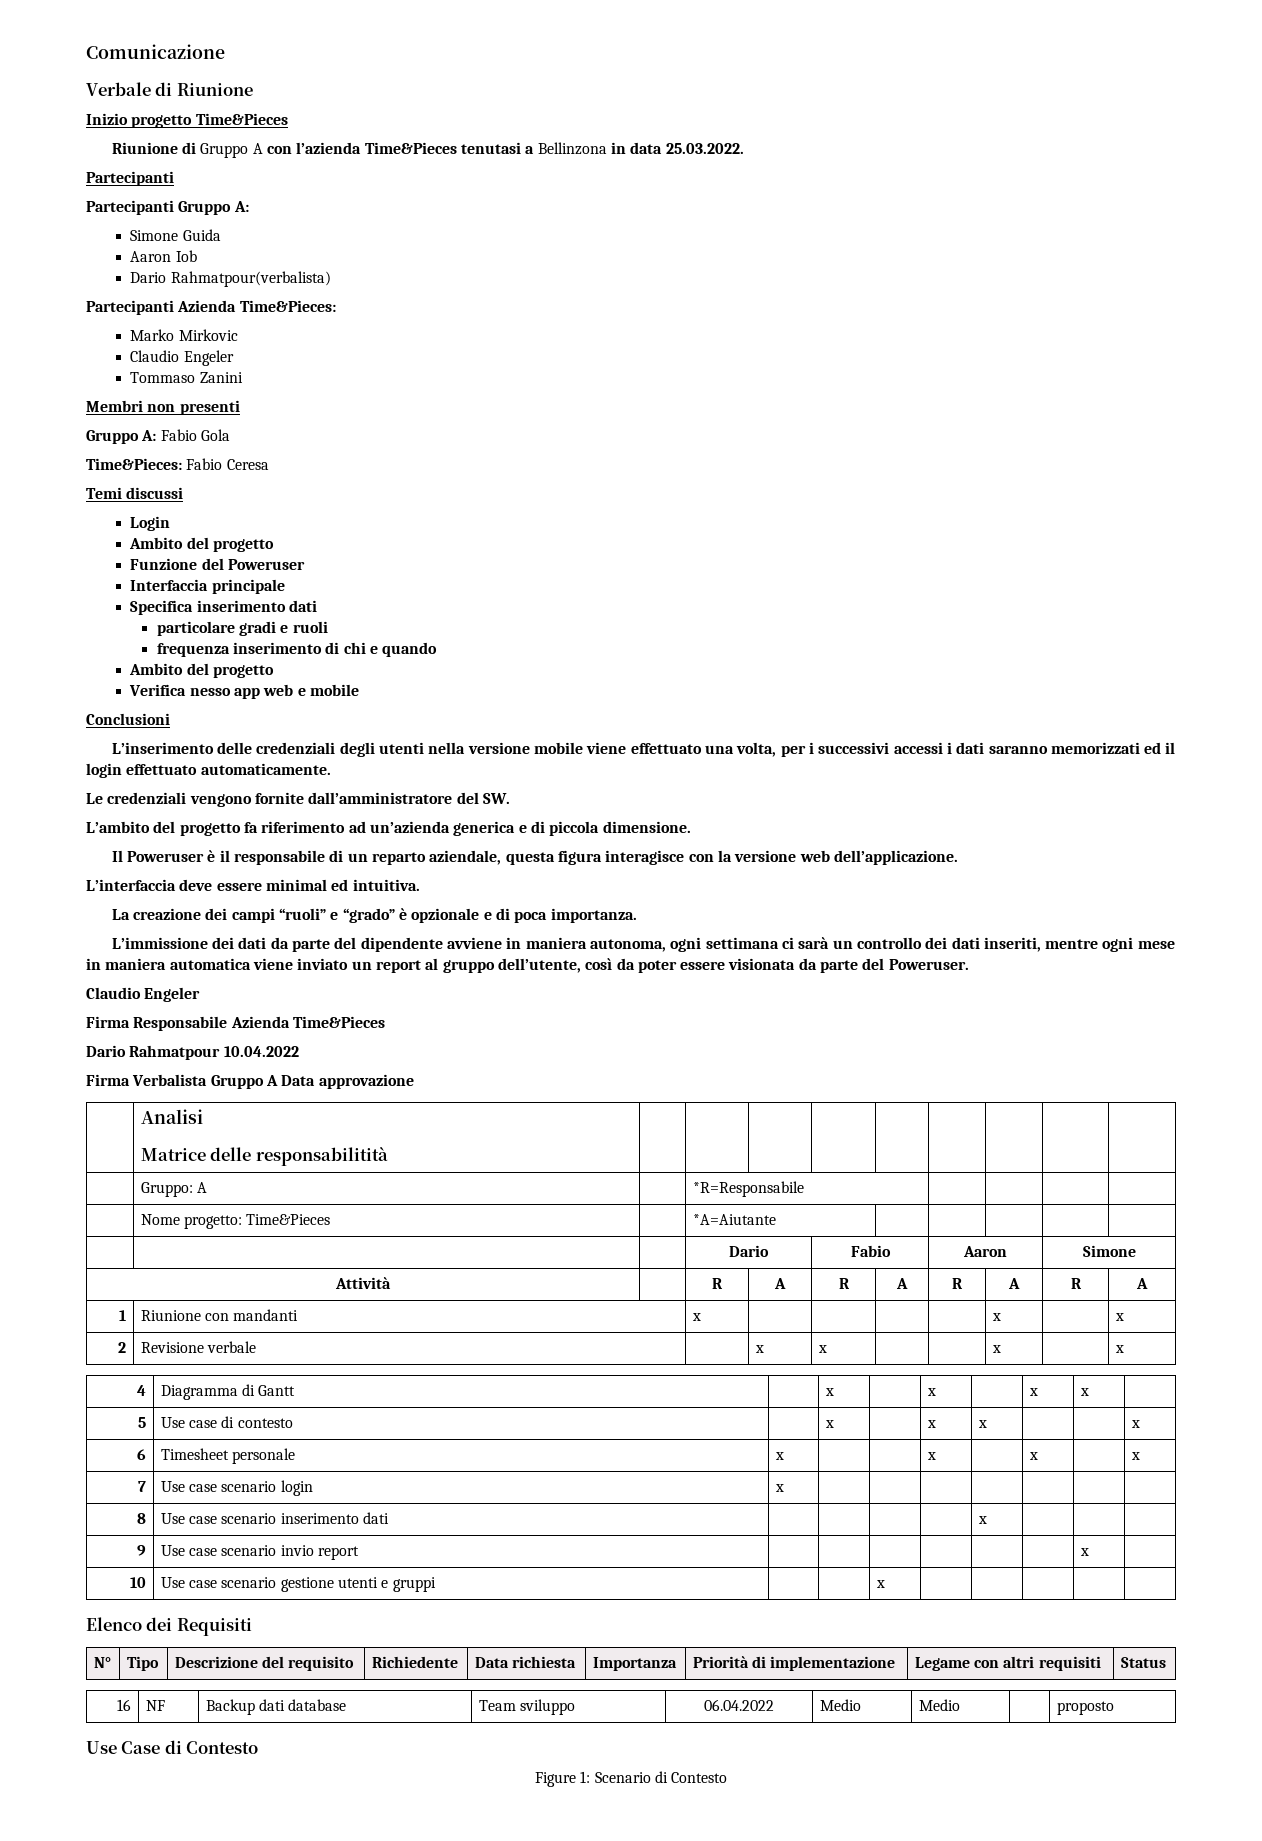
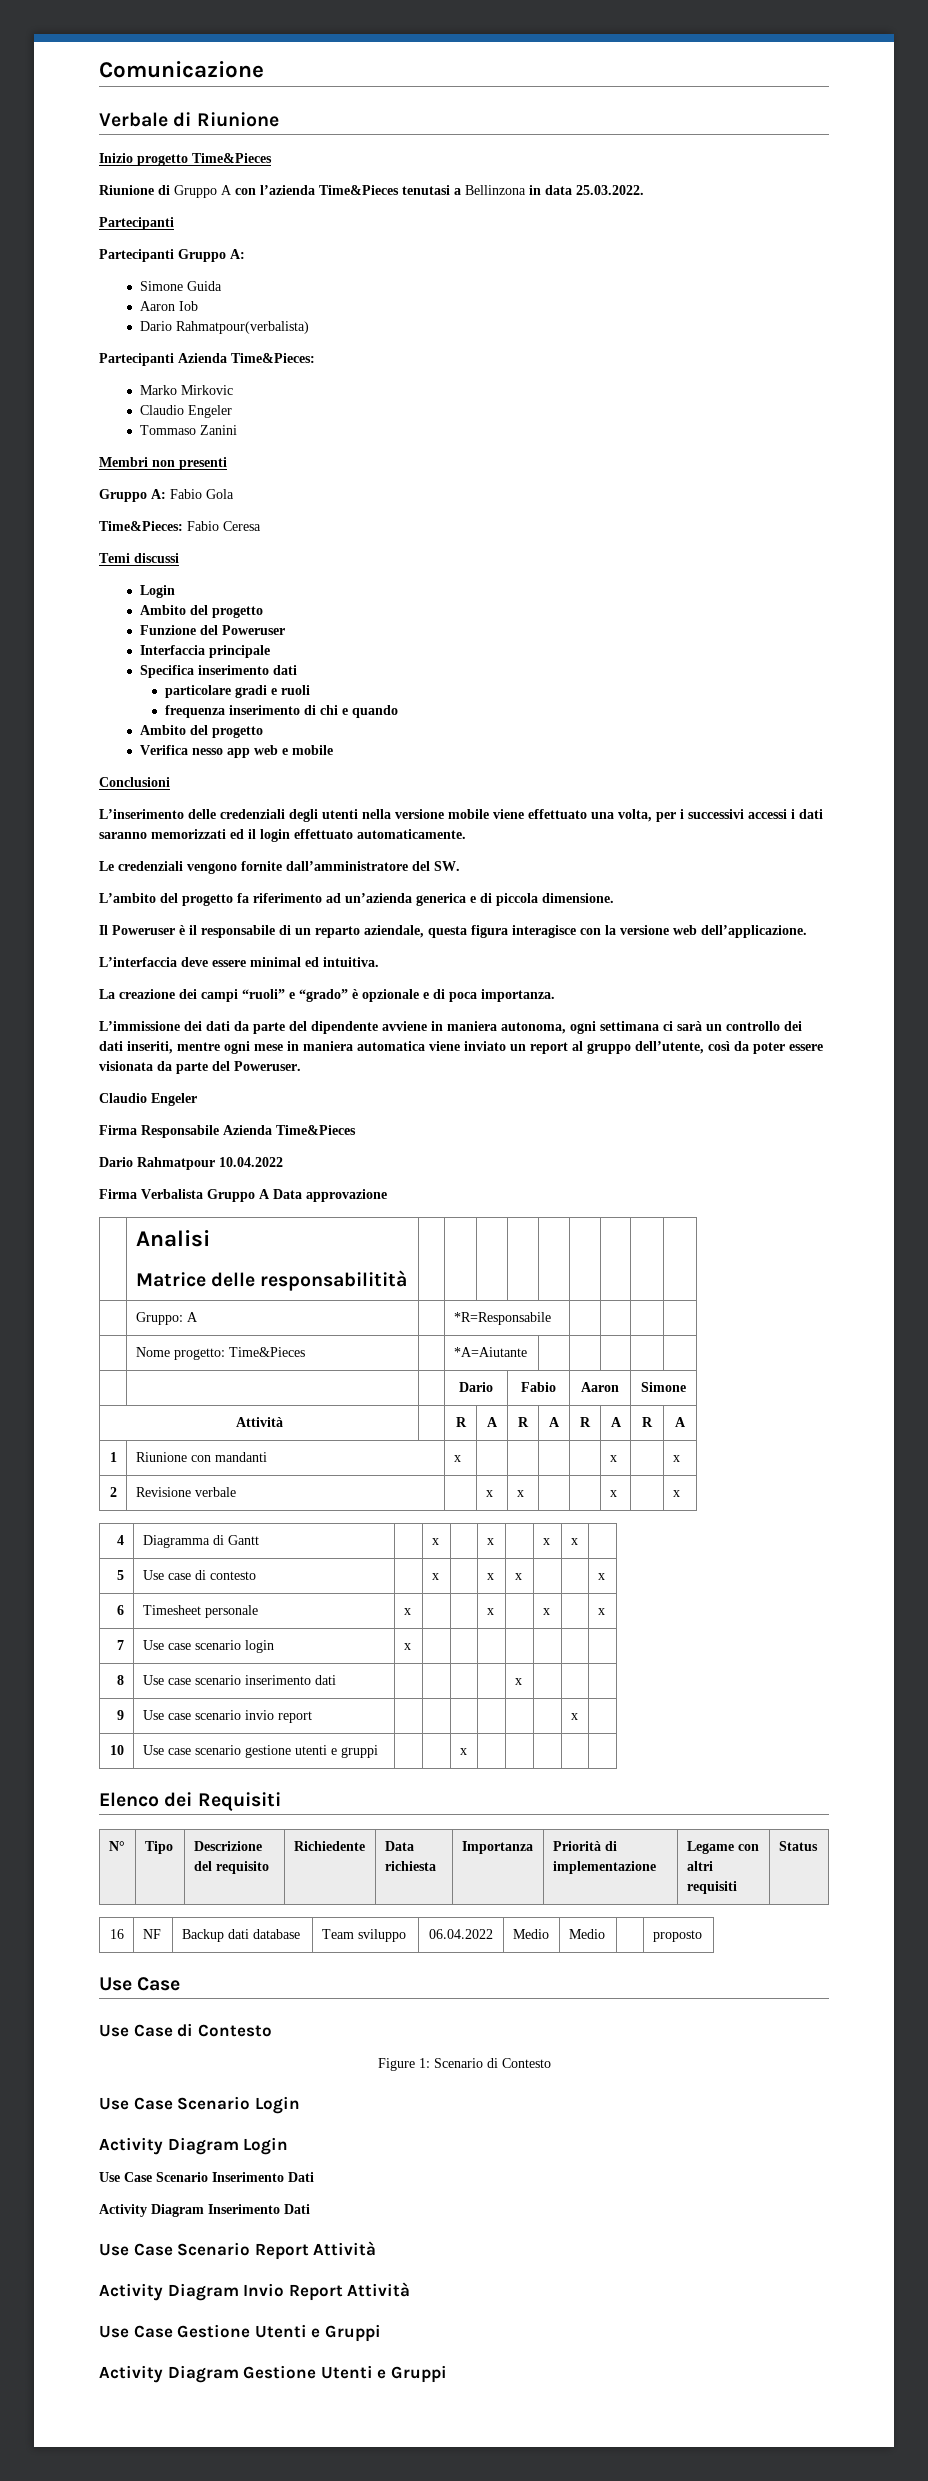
(161, 1747) none -> [99,2024,173,2037] // Use Case
(728, 1777) none -> [99,2096,300,2114] [99,2137,289,2155] [99,2172,314,2182] [99,2204,310,2217] [99,2241,377,2260] [99,2282,411,2301] [99,2324,381,2342] [99,2365,447,2383] // Use Case Scenario Login // Activity Diagram Login // Use Case Scenario Inserimento Dati // Activity Diagram Inserimento Dati // Use Case Scenario Report Attività // Activity Diagram Invio Report Attività // Use Case Gestione Utenti e Gruppi // Activity Diagram Gestione Utenti e Gruppi

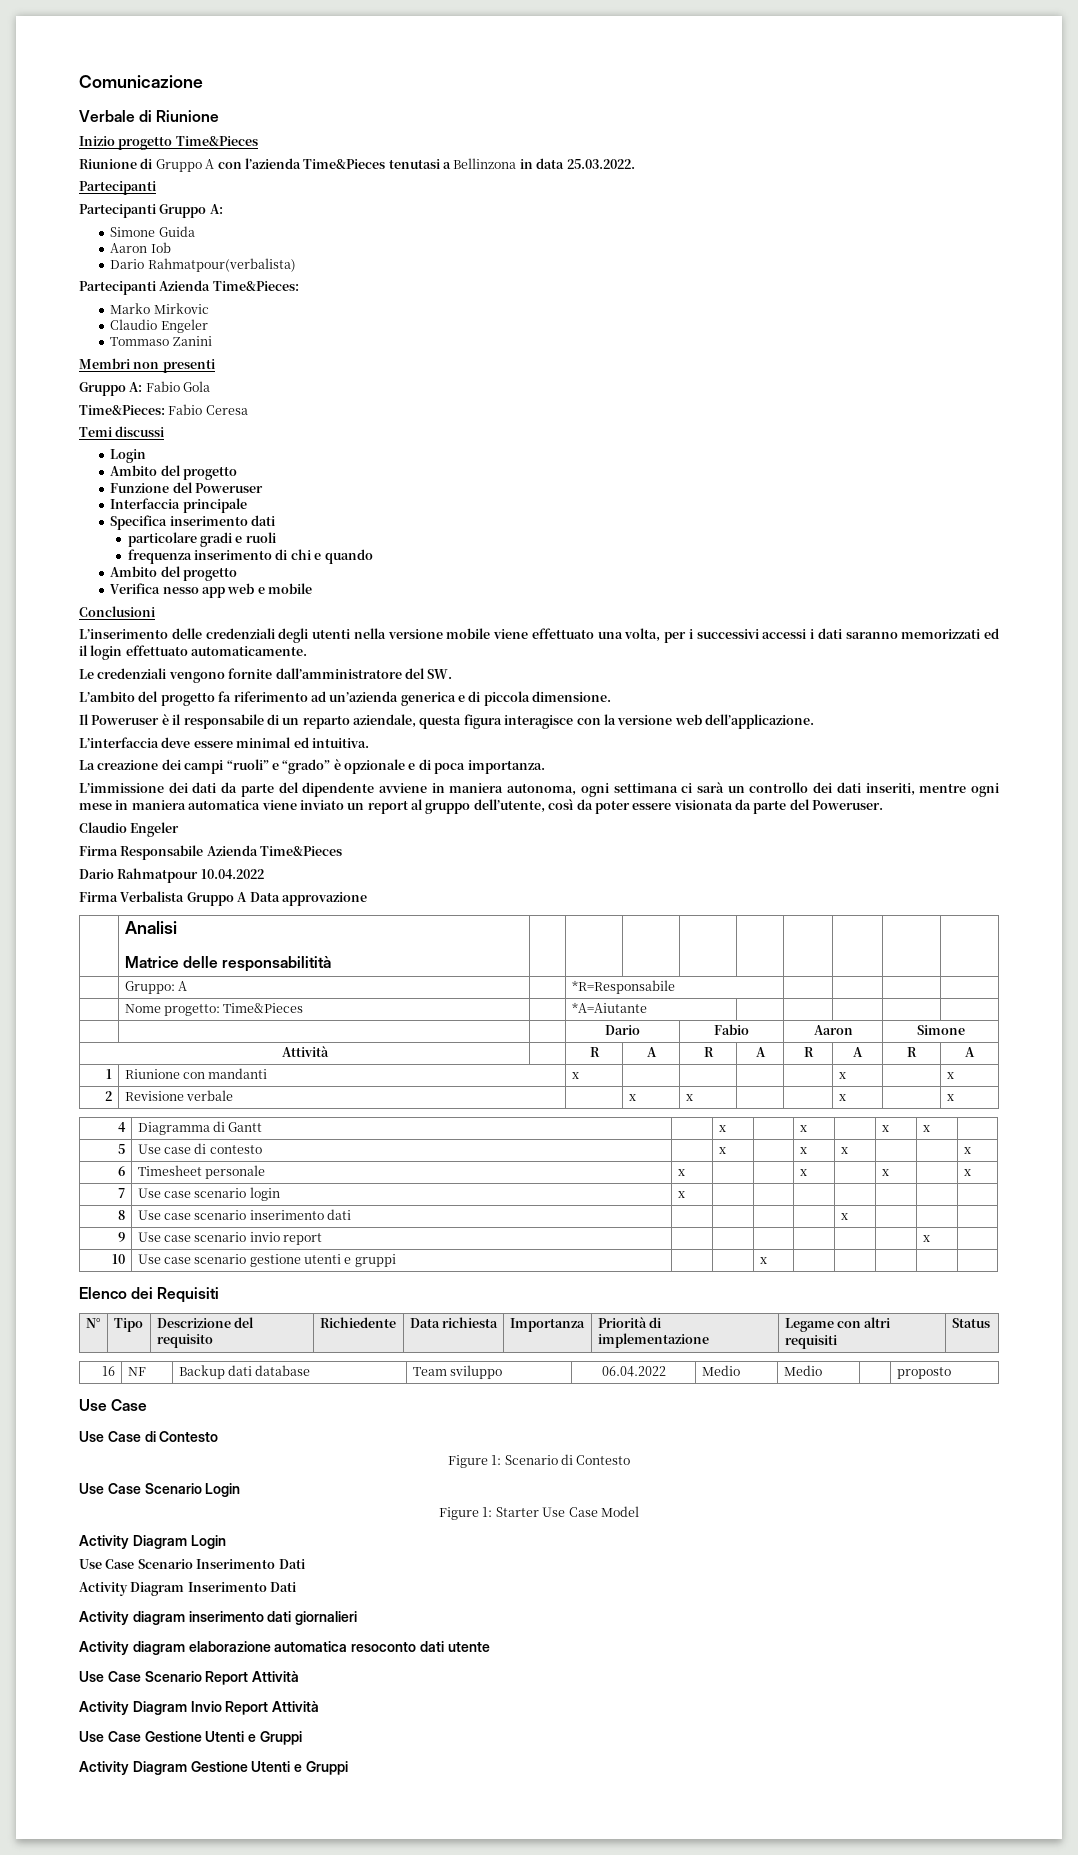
(300, 2105) none -> [439,1506,639,1520] // Figure 1: Starter Use Case Model
(310, 2209) none -> [79,1611,358,1625] [79,1641,490,1655] // Activity diagram inserimento dati giornalieri // Activity diagram elaborazione automatica resoconto dati utente

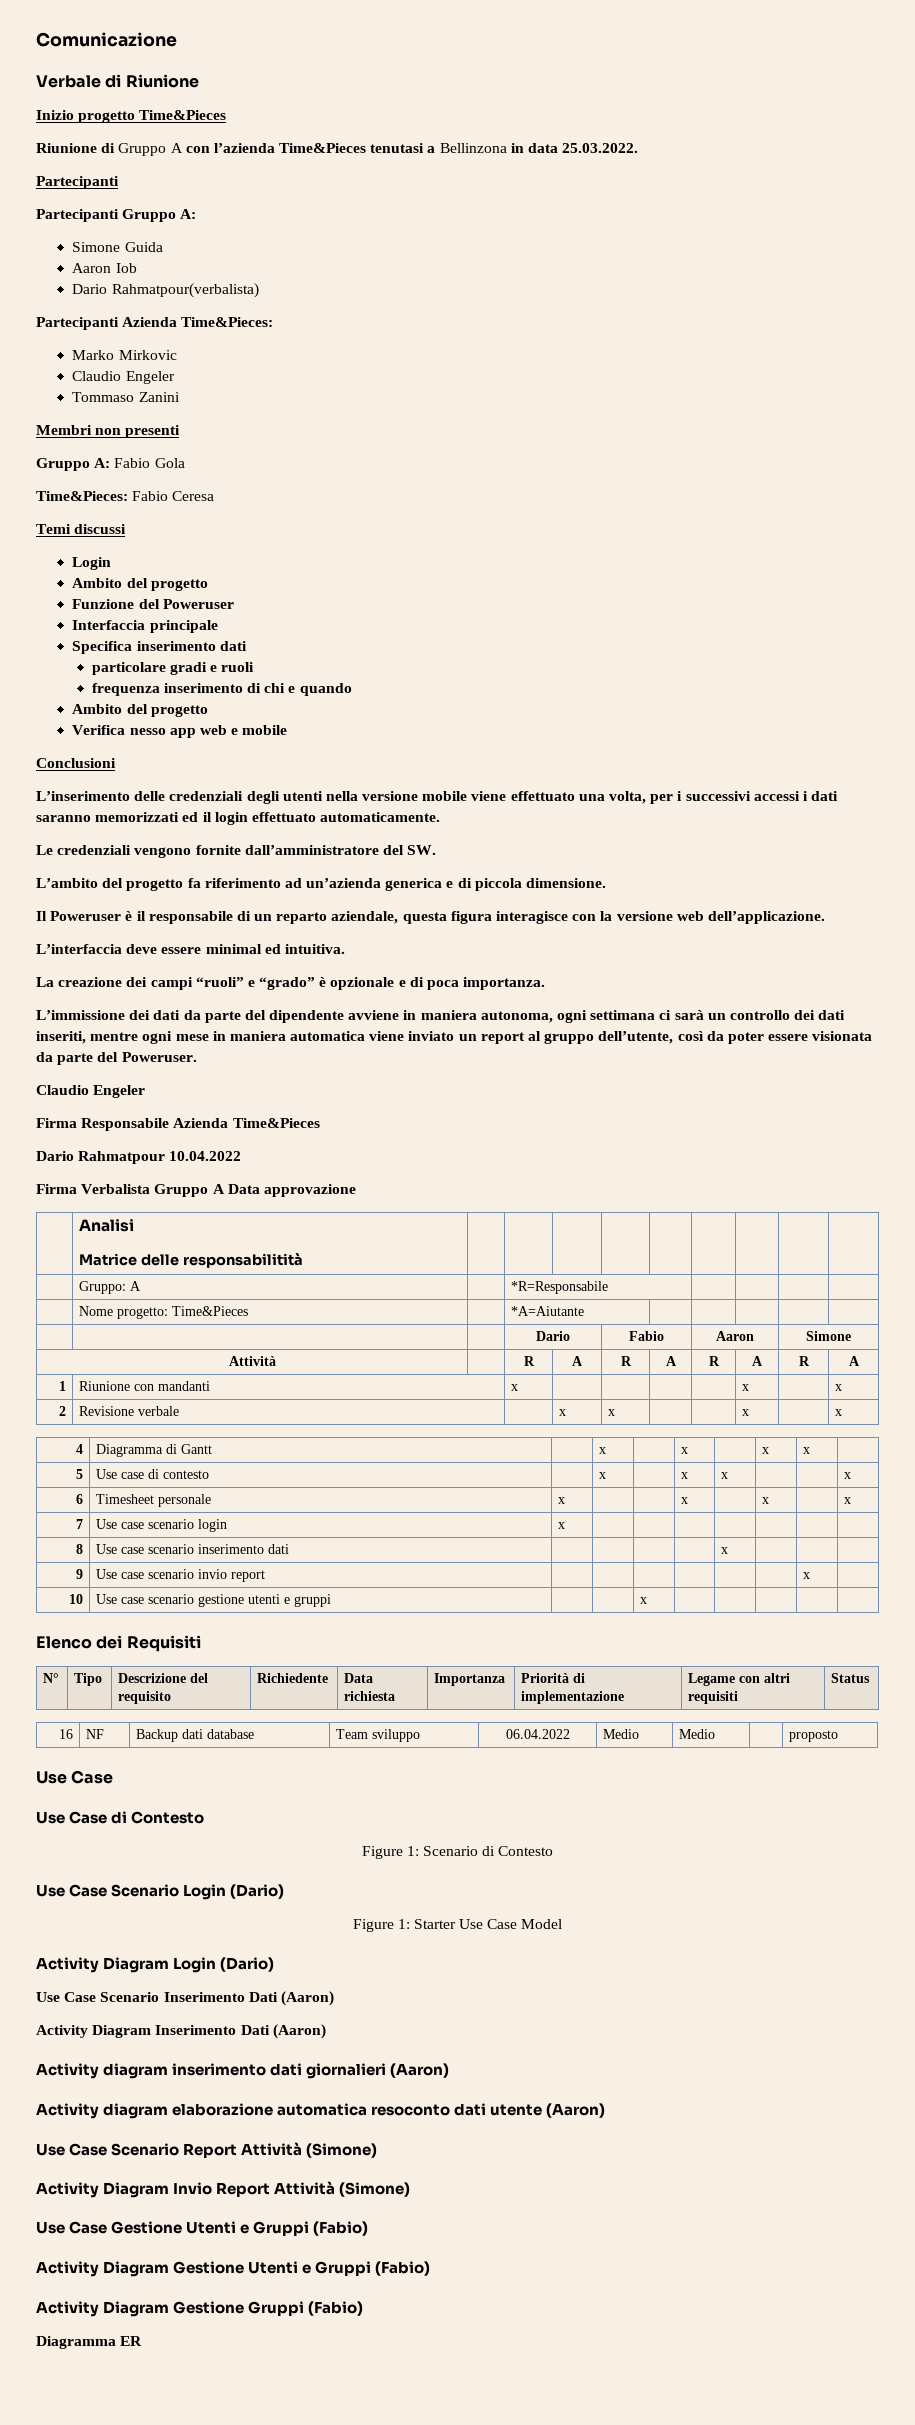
(241, 1490) none -> [230,1884,285,1899] (Dario)
(226, 1542) none -> [220,1957,275,1972] (Dario)
(305, 1564) none -> [280,1991,334,2006] (Aaron)
(297, 1587) none -> [272,2024,326,2039] (Aaron)
(358, 1618) none -> [390,2063,450,2078] (Aaron)
(490, 1647) none -> [546,2103,606,2118] (Aaron)
(300, 1676) none -> [306,2143,378,2158] (Simone)
(320, 1706) none -> [339,2182,411,2197] (Simone)
(302, 1738) none -> [313,2221,369,2236] (Fabio)
(348, 1768) none -> [375,2261,431,2276] [36,2301,364,2317] [36,2336,143,2349] (Fabio) // Activity Diagram Gestione Gruppi (Fabio) // Diagramma ER

